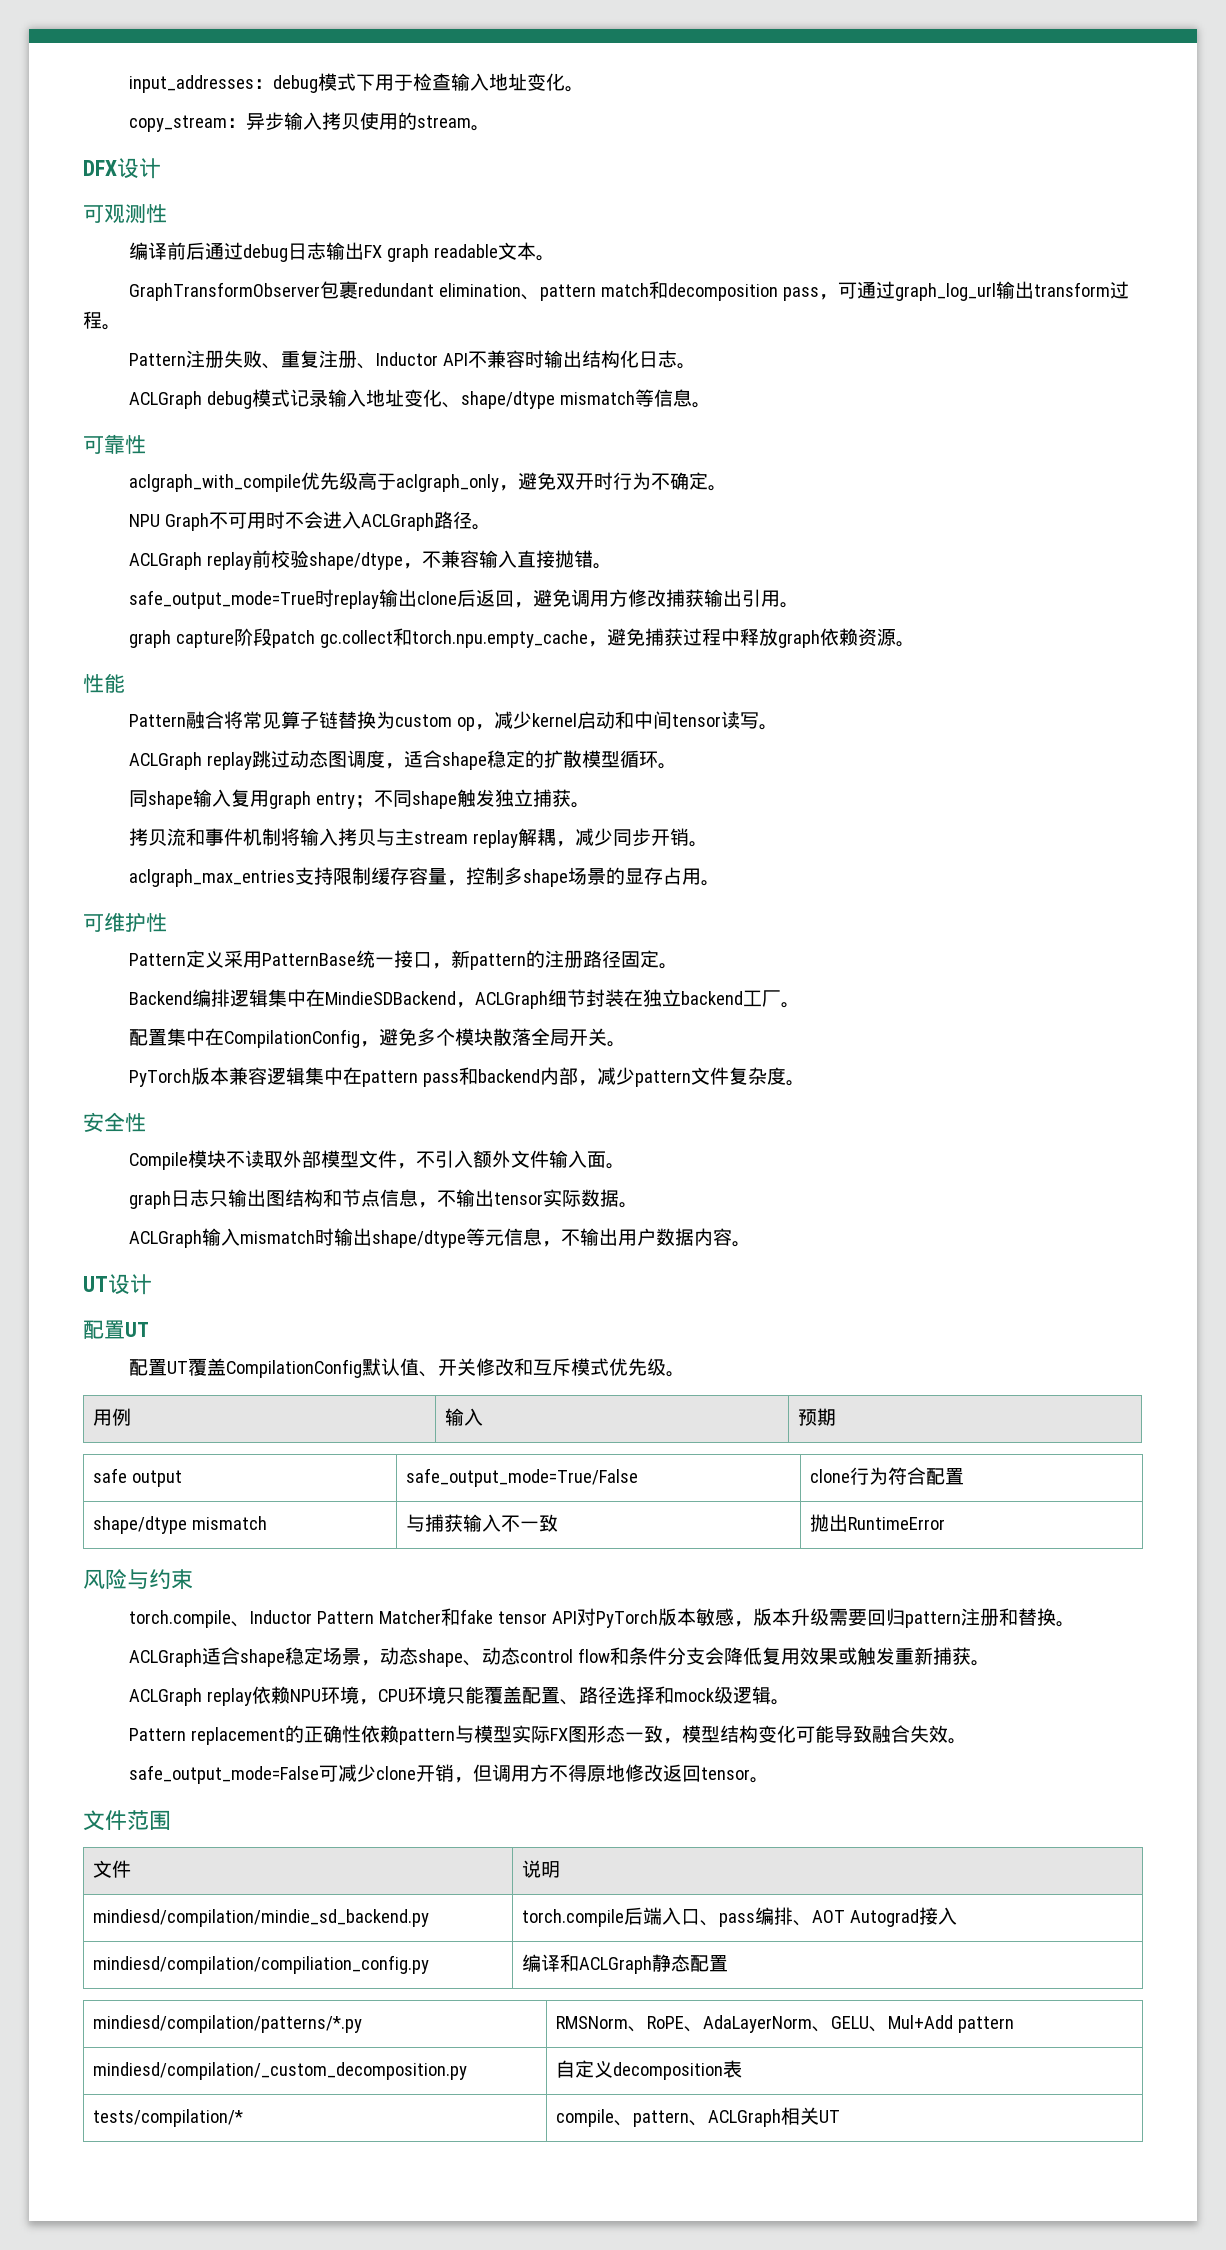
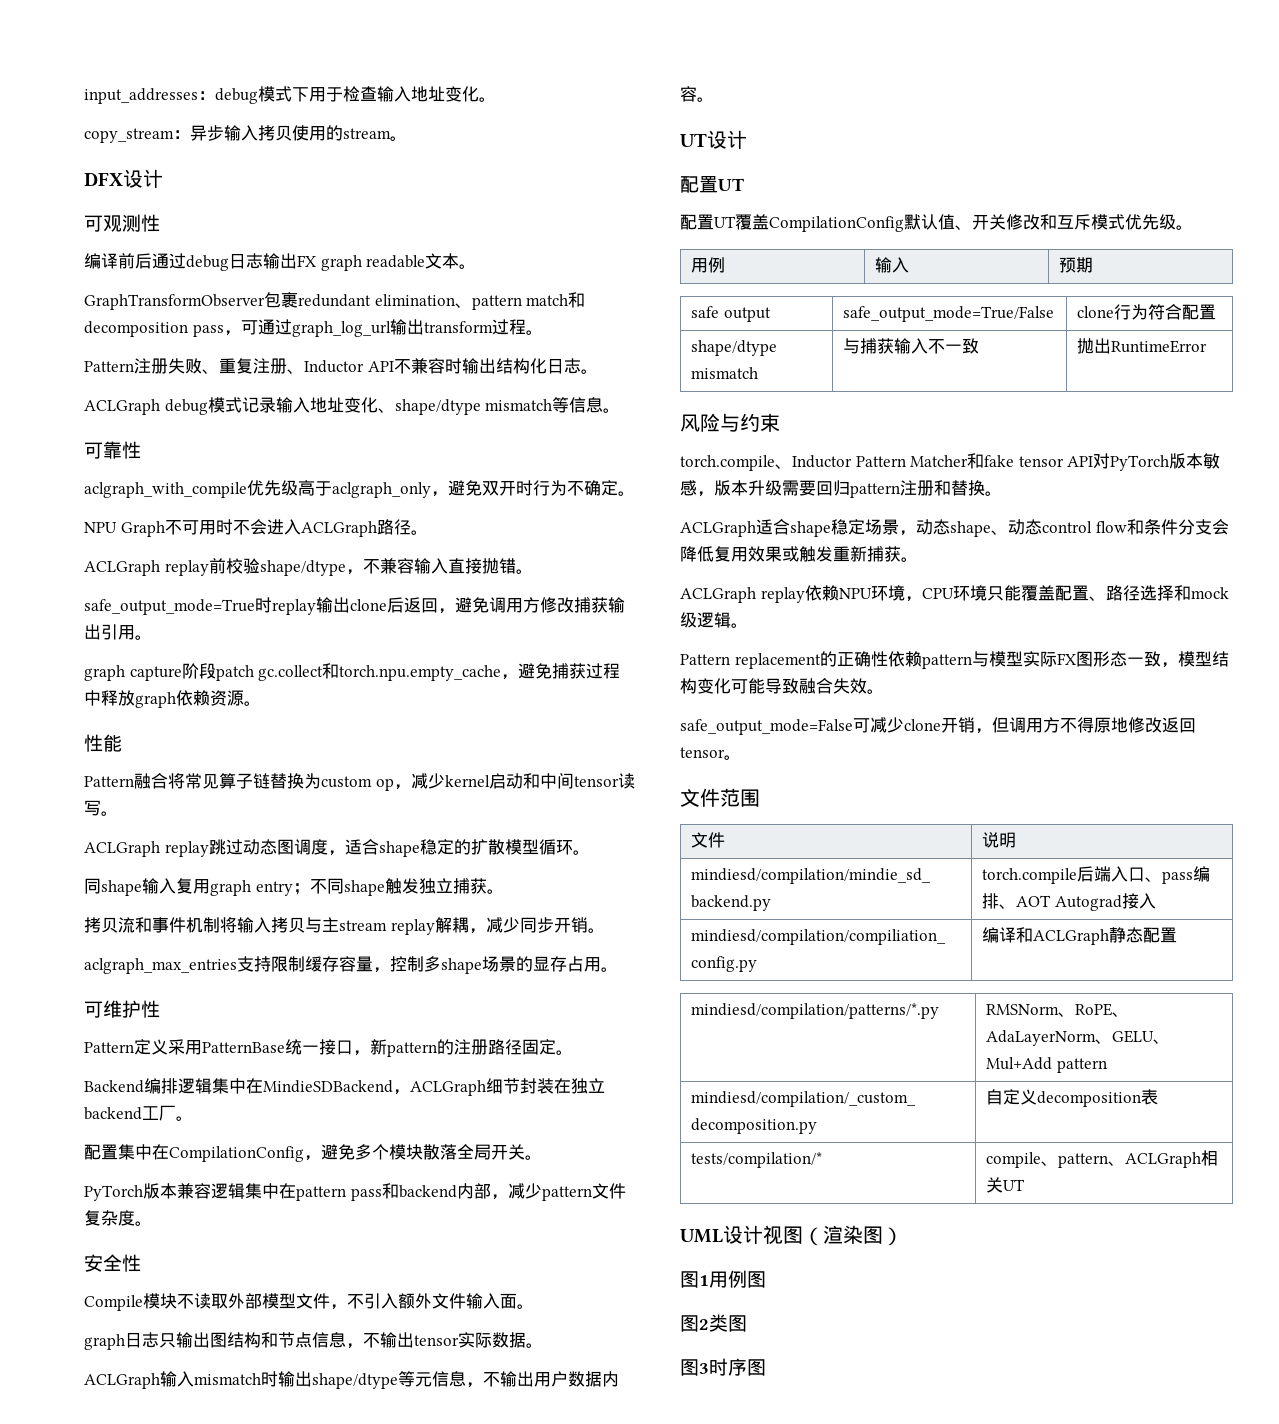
(840, 2116) none -> [680,1225,903,1246] [680,1270,766,1288] [680,1314,747,1332] [680,1358,766,1376] // UML设计视图（渲染图） // 图1用例图 // 图2类图 // 图3时序图

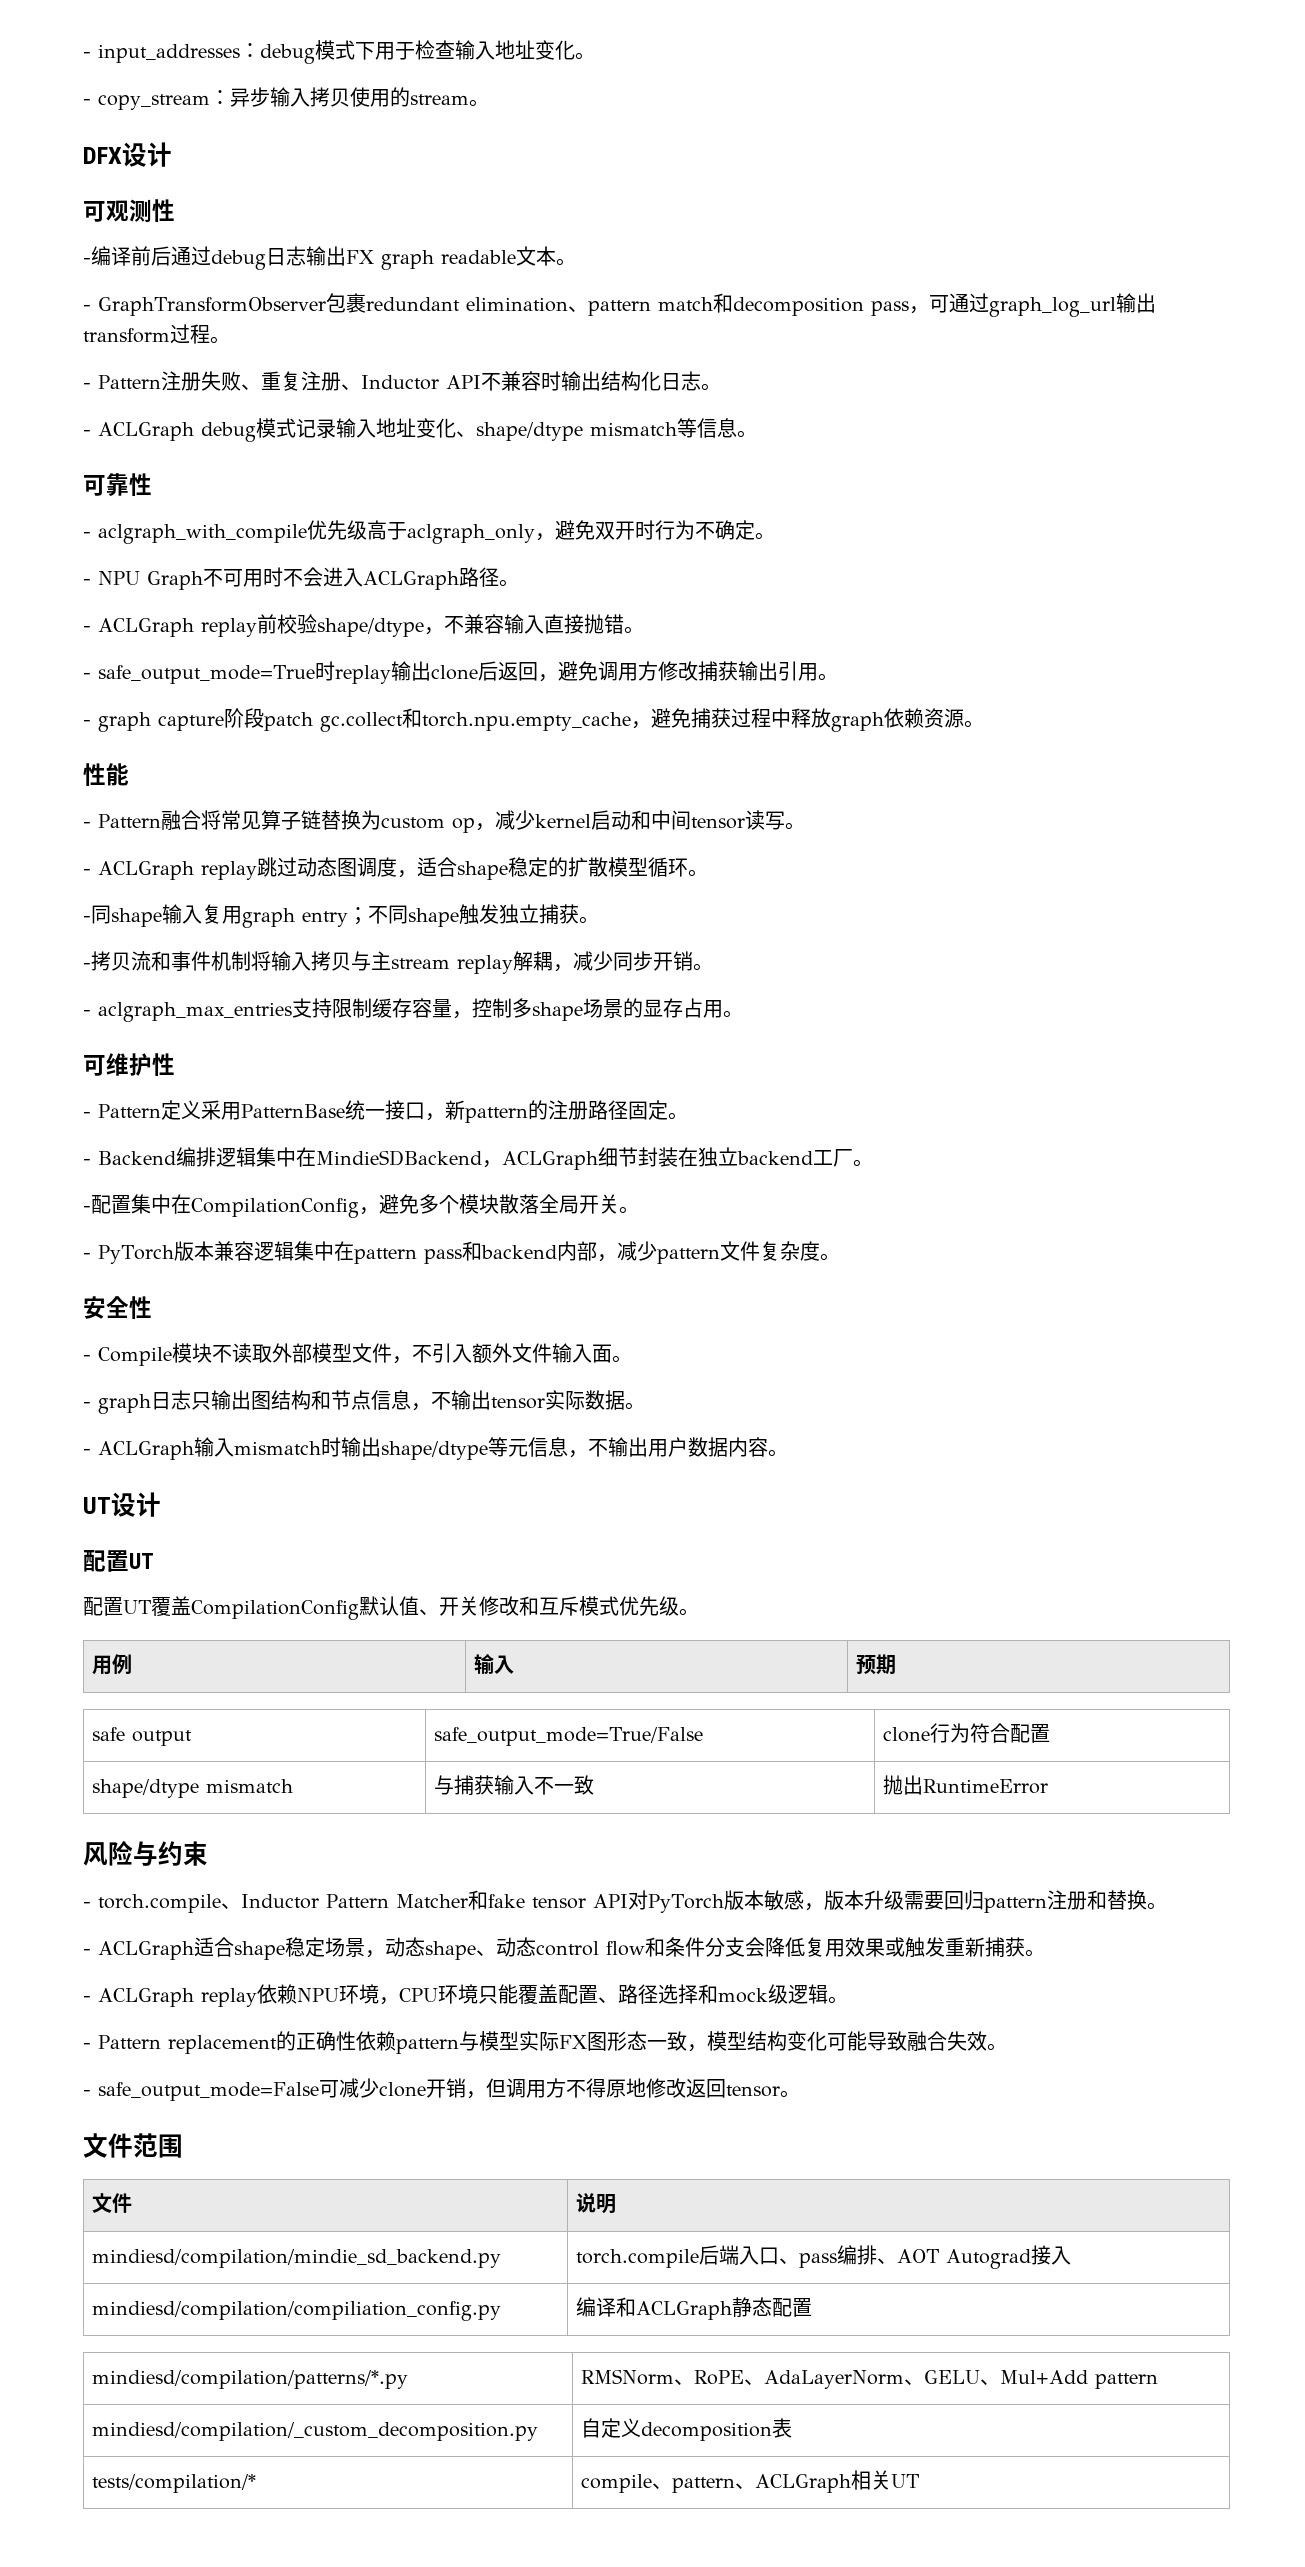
(84, 96) none -> [83,52,91,58] -
(496, 99) none -> [83,99,91,105] -
(160, 223) none -> [83,258,91,264] -
(477, 266) none -> [83,305,91,311] -
(543, 332) none -> [83,383,91,389] -
(598, 371) none -> [83,430,91,436] -
(141, 450) none -> [83,532,91,538] -
(635, 493) none -> [83,579,91,585] -
(428, 532) none -> [83,626,91,632] -
(533, 571) none -> [83,673,91,679] -
(152, 637) none -> [83,720,91,726] -
(122, 743) none -> [83,822,91,828] -
(118, 813) none -> [83,869,91,875] -
(590, 852) none -> [83,916,91,922] -
(504, 891) none -> [83,963,91,969] -
(605, 930) none -> [83,1010,91,1016] -
(160, 1009) none -> [83,1112,91,1118] -
(573, 1052) none -> [83,1159,91,1165] -
(193, 1118) none -> [83,1206,91,1212] -
(542, 1157) none -> [83,1253,91,1259] -
(141, 1263) none -> [83,1355,91,1361] -
(534, 1306) none -> [83,1402,91,1408] -
(543, 1345) none -> [83,1449,91,1455] -
(780, 422) none -> [83,1902,91,1908] -
(1002, 493) none -> [83,1949,91,1955] -
(918, 559) none -> [83,1996,91,2002] -
(748, 625) none -> [83,2043,91,2049] -
(884, 691) none -> [83,2090,91,2096] -
[680,1225,903,1246] [680,1270,766,1288] [680,1314,747,1332] [680,1358,766,1376] // UML设计视图（渲染图） // 图1用例图 // 图2类图 // 图3时序图 -> (919, 2481) none

